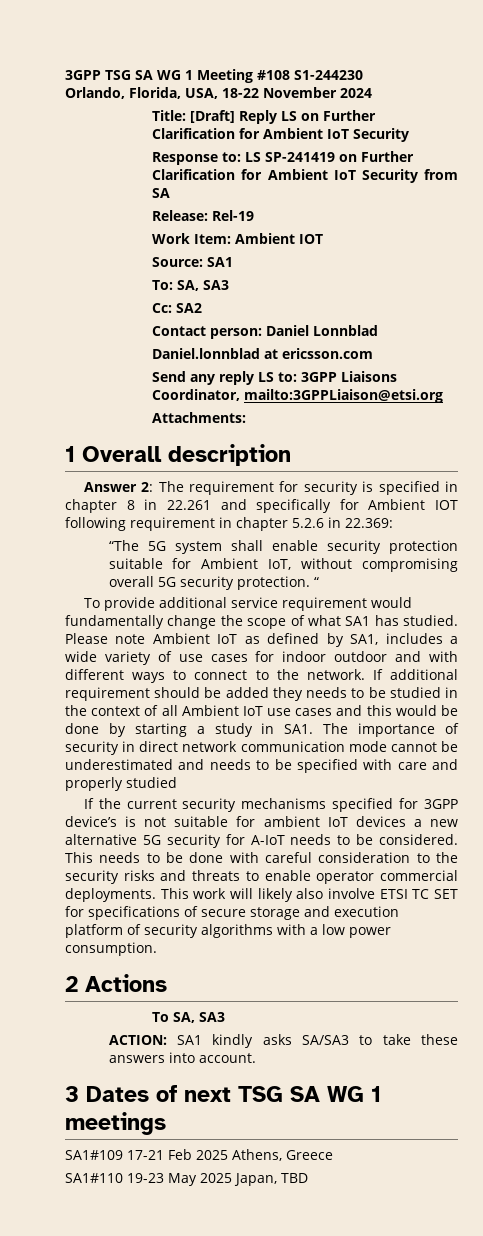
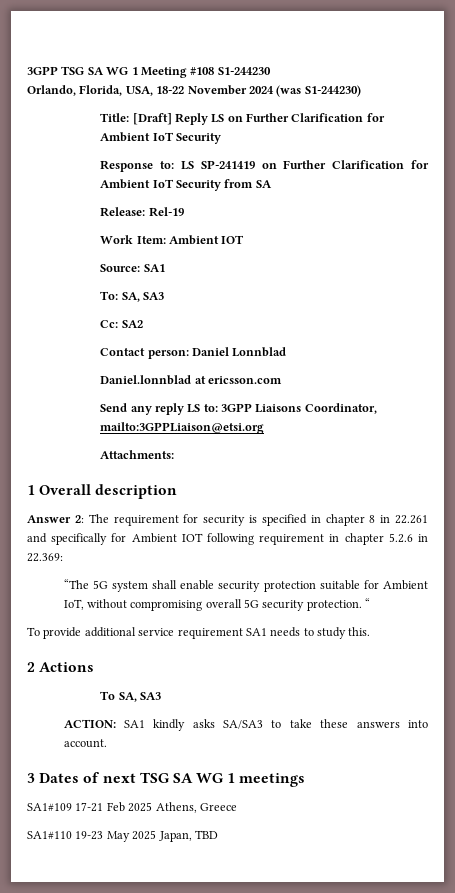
(372, 93) none -> [276,85,361,97] (was S1-244230)
[370,597,412,608] [65,615,458,629] [65,633,459,647] [65,651,459,665] [65,669,458,683] [65,687,459,701] [65,705,459,716] [65,723,460,737] [65,741,459,755] [65,759,458,773] [65,777,177,791] [83,798,458,812] [65,816,458,827] [65,834,458,848] [65,852,458,863] [65,870,459,884] [65,888,459,902] [65,906,399,920] [65,924,391,938] [65,942,157,956] would fundamentally change the scope of what SA1 has studied. Please note Ambient IoT as defined by SA1, includes a wide variety of use cases for indoor outdoor and with different ways to connect to the network. If additional requirement should be added they needs to be studied in the context of all Ambient IoT use cases and this would be done by starting a study in SA1. The importance of security in direct network communication mode cannot be underestimated and needs to be specified with care and properly studied // If the current security mechanisms specified for 3GPP device’s is not suitable for ambient IoT devices a new alternative 5G security for A-IoT needs to be considered. This needs to be done with careful consideration to the security risks and threats to enable operator commercial deployments. This work will likely also involve ETSI TC SET for specifications of secure storage and execution platform of security algorithms with a low power consumption. -> [245,627,371,639] SA1 needs to study this.

